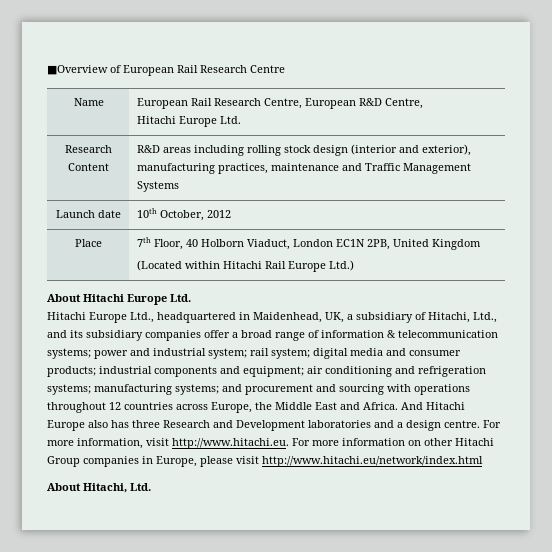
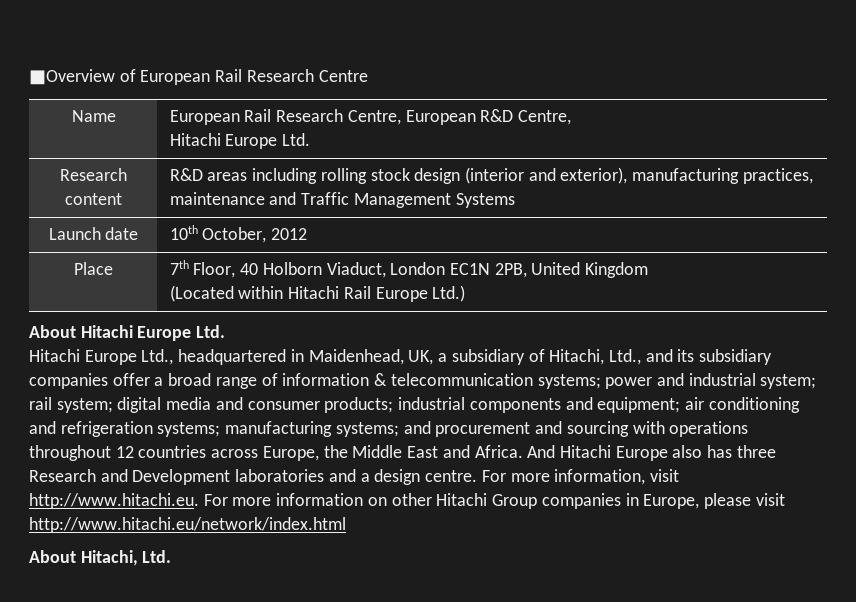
[68,163,109,171] Content -> [65,193,122,205] content

